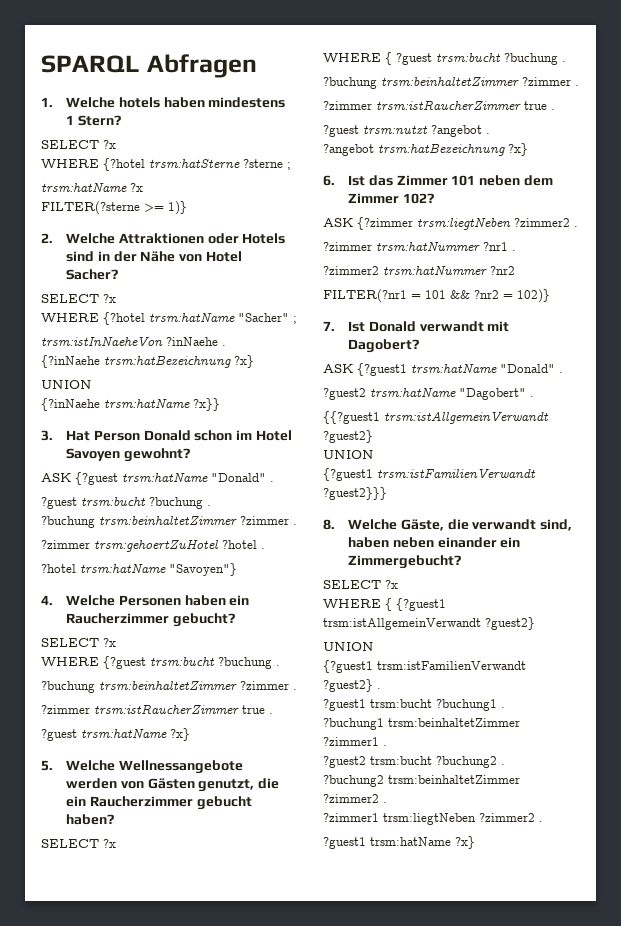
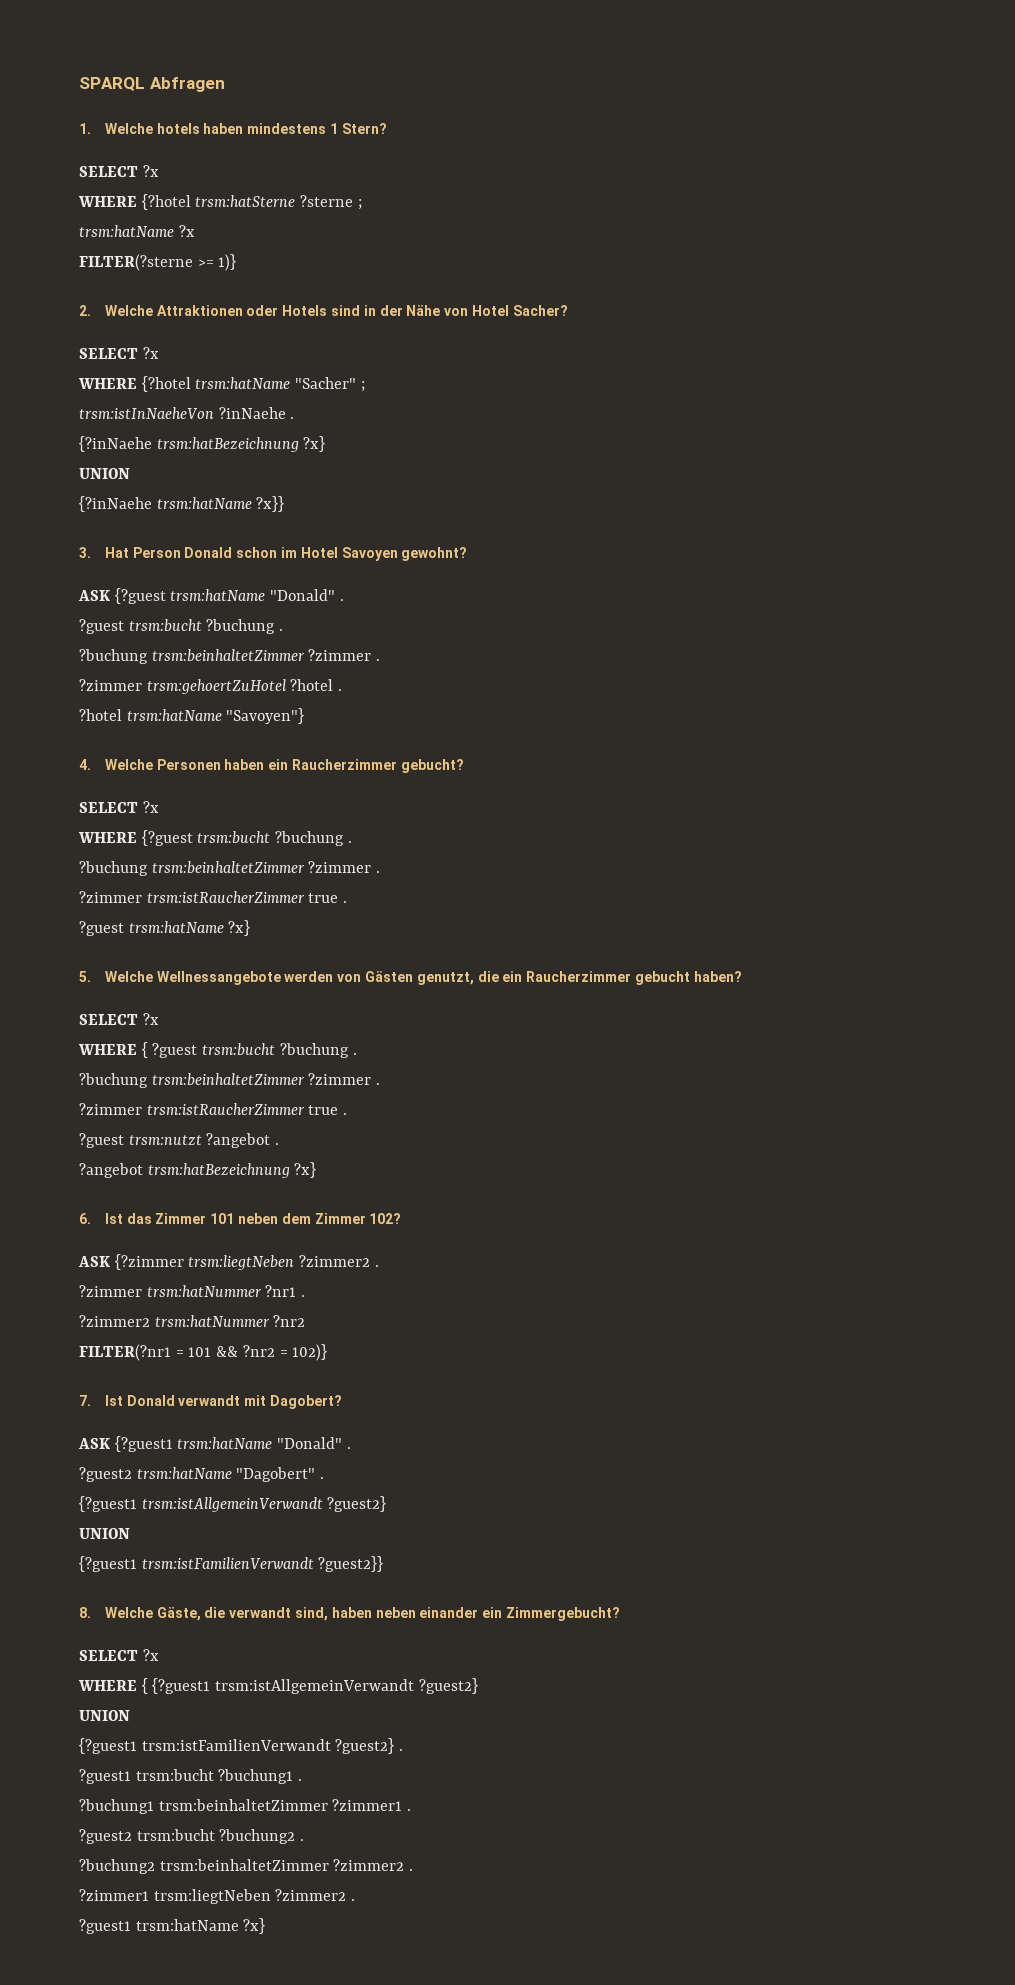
[323,411,549,424] [323,430,373,443] [323,450,374,459] [323,468,536,481] [323,487,387,500] {{?guest1 trsm:istAllgemeinVerwandt ?guest2} // UNION // {?guest1 trsm:istFamilienVerwandt ?guest2}}} -> [79,1496,387,1512] [79,1528,130,1539] [79,1556,384,1572] {?guest1 trsm:istAllgemeinVerwandt ?guest2} // UNION // {?guest1 trsm:istFamilienVerwandt ?guest2}}

